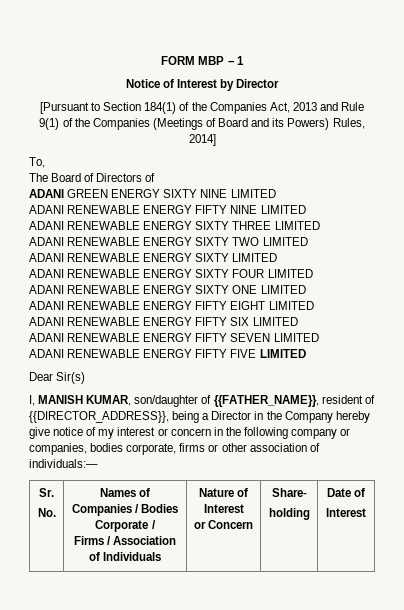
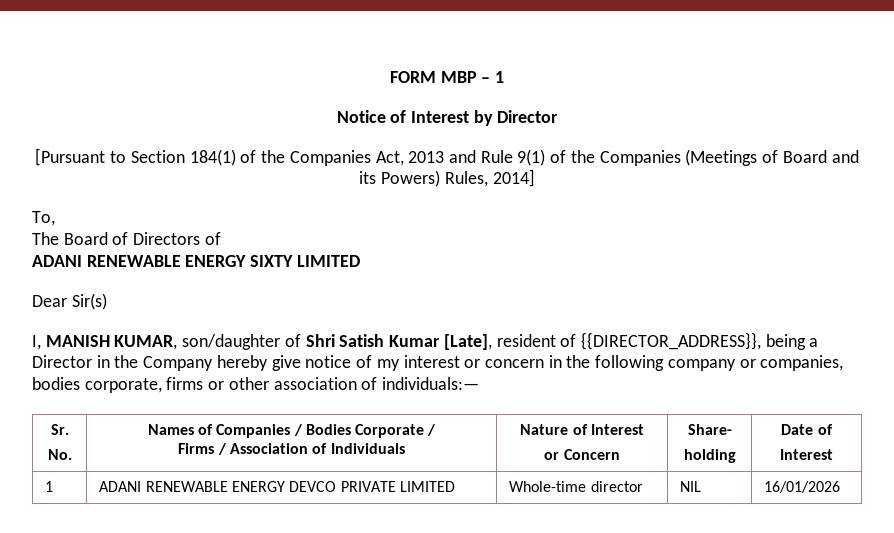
[67,189,276,198] [29,205,306,214] [29,221,320,230] [29,237,308,246] [29,253,278,262] [29,269,313,278] [29,285,306,294] [29,301,314,310] [29,317,298,326] [29,333,319,342] [29,349,257,358] GREEN ENERGY SIXTY NINE LIMITED // ADANI RENEWABLE ENERGY FIFTY NINE LIMITED // ADANI RENEWABLE ENERGY SIXTY THREE LIMITED // ADANI RENEWABLE ENERGY SIXTY TWO LIMITED // ADANI RENEWABLE ENERGY SIXTY LIMITED // ADANI RENEWABLE ENERGY SIXTY FOUR LIMITED // ADANI RENEWABLE ENERGY SIXTY ONE LIMITED // ADANI RENEWABLE ENERGY FIFTY EIGHT LIMITED // ADANI RENEWABLE ENERGY FIFTY SIX LIMITED // ADANI RENEWABLE ENERGY FIFTY SEVEN LIMITED // ADANI RENEWABLE ENERGY FIFTY FIVE -> [86,255,294,267] RENEWABLE ENERGY SIXTY
[213,395,319,407] {{FATHER_NAME}}, -> [305,334,492,350] Shri Satish Kumar [Late],
(366, 512) none -> [45,481,54,492] [99,481,456,492] [509,481,643,492] [680,481,702,492] [764,481,841,493] // 1 | ADANI RENEWABLE ENERGY DEVCO PRIVATE LIMITED | Whole-time director | NIL | 16/01/2026

